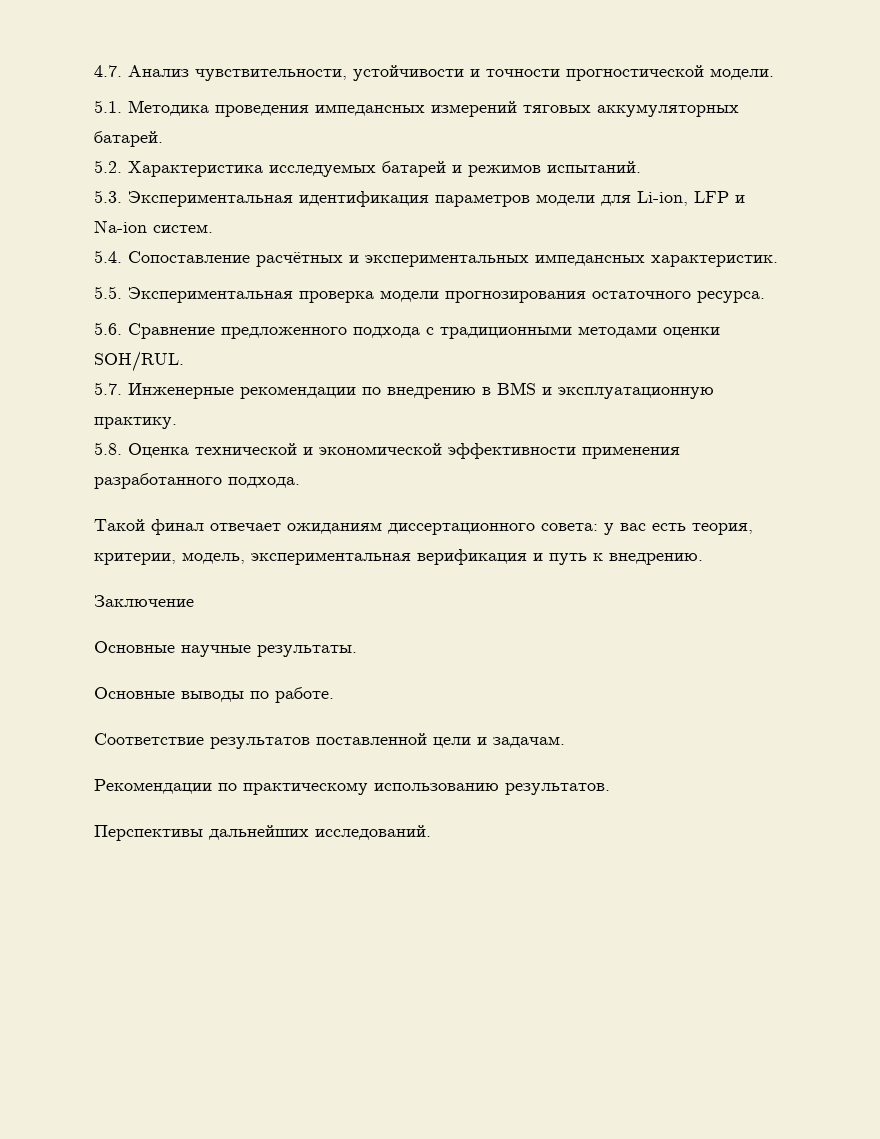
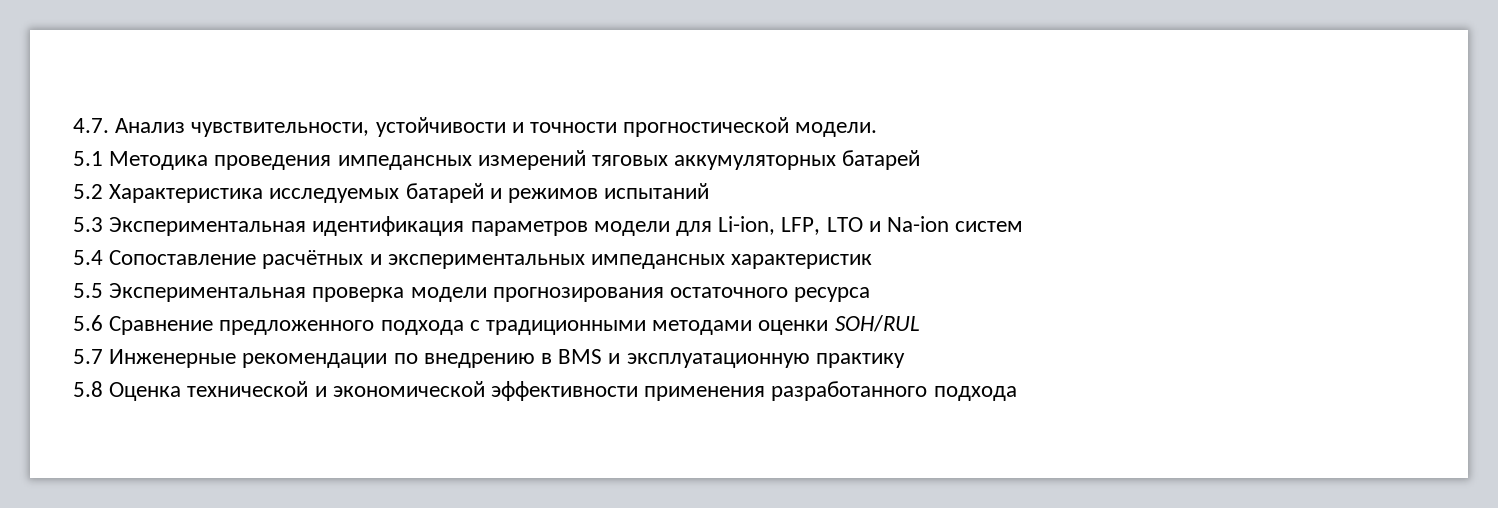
[94,100,122,113] 5.1. -> [73,151,103,166] 5.1
[94,131,163,147] [94,160,122,173] батарей. // 5.2. -> [842,150,921,170] [73,184,103,199] батарей // 5.2
[547,161,641,173] [94,190,122,203] испытаний. // 5.3. -> [604,183,710,199] [73,217,103,232] испытаний // 5.3
[694,191,745,203] [94,220,213,233] [94,250,122,263] LFP и Na-ion систем. // 5.4. -> [781,216,1024,235] [73,250,103,265] LFP, LTO и Na-ion систем // 5.4
[651,255,778,267] [94,286,122,299] характеристик. // 5.5. -> [731,254,873,269] [73,283,103,298] характеристик // 5.5
[697,291,765,303] [94,322,122,335] ресурса. // 5.6. -> [794,287,871,302] [73,315,103,331] ресурса // 5.6
[94,351,184,372] [94,382,122,395] SOH/RUL. // 5.7. -> [834,315,920,332] [73,349,103,364] SOH/RUL // 5.7
[94,417,177,429] [94,442,122,455] практику. // 5.8. -> [815,353,905,368] [73,381,103,397] практику // 5.8
[228,477,300,488] [94,519,753,535] [94,549,703,565] [94,595,194,607] [94,641,357,657] [94,687,334,703] [94,733,565,749] [94,779,610,795] [94,825,431,841] подхода. // Такой финал отвечает ожиданиям диссертационного совета: у вас есть теория, критерии, модель, экспериментальная верификация и путь к внедрению. // Заключение // Основные научные результаты. // Основные выводы по работе. // Соответствие результатов поставленной цели и задачам. // Рекомендации по практическому использованию результатов. // Перспективы дальнейших исследований. -> [933,386,1017,401] подхода

